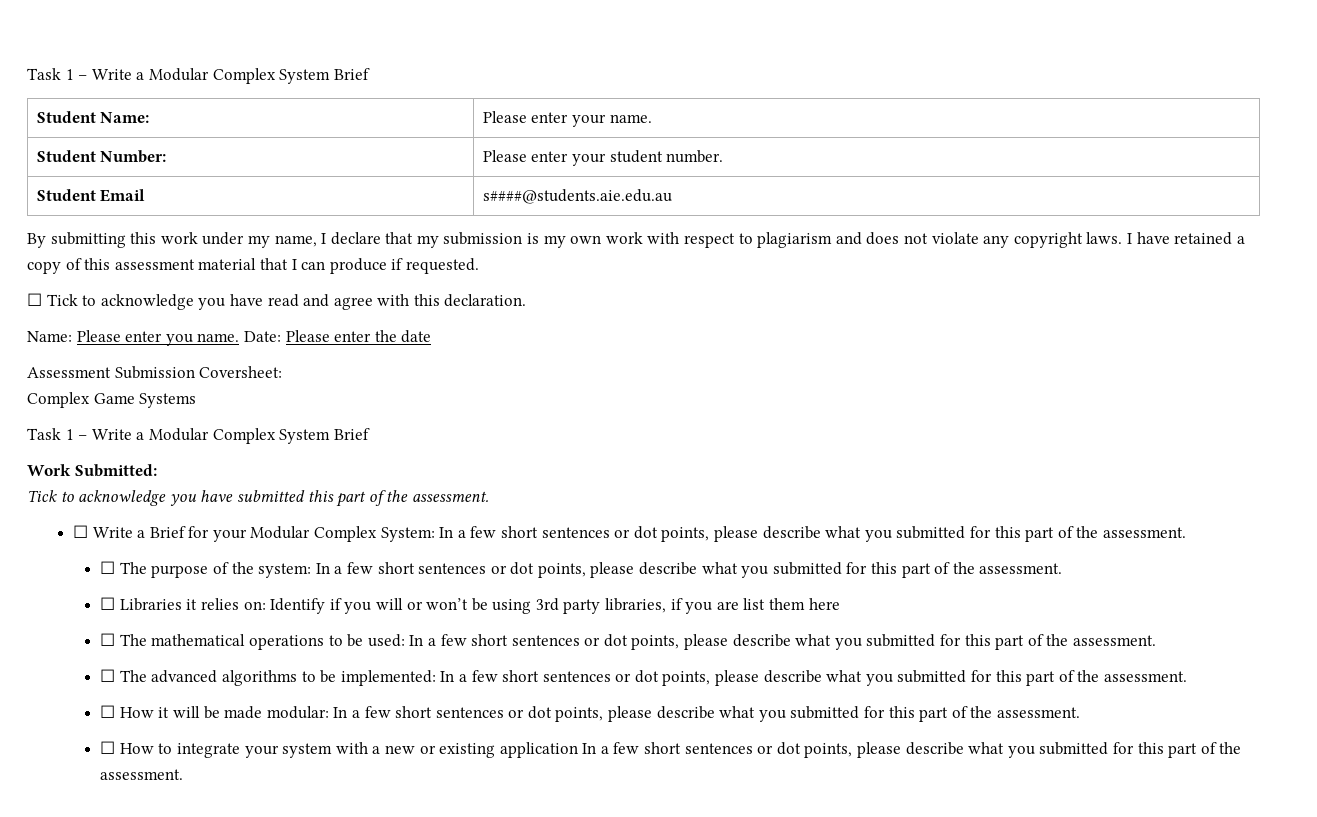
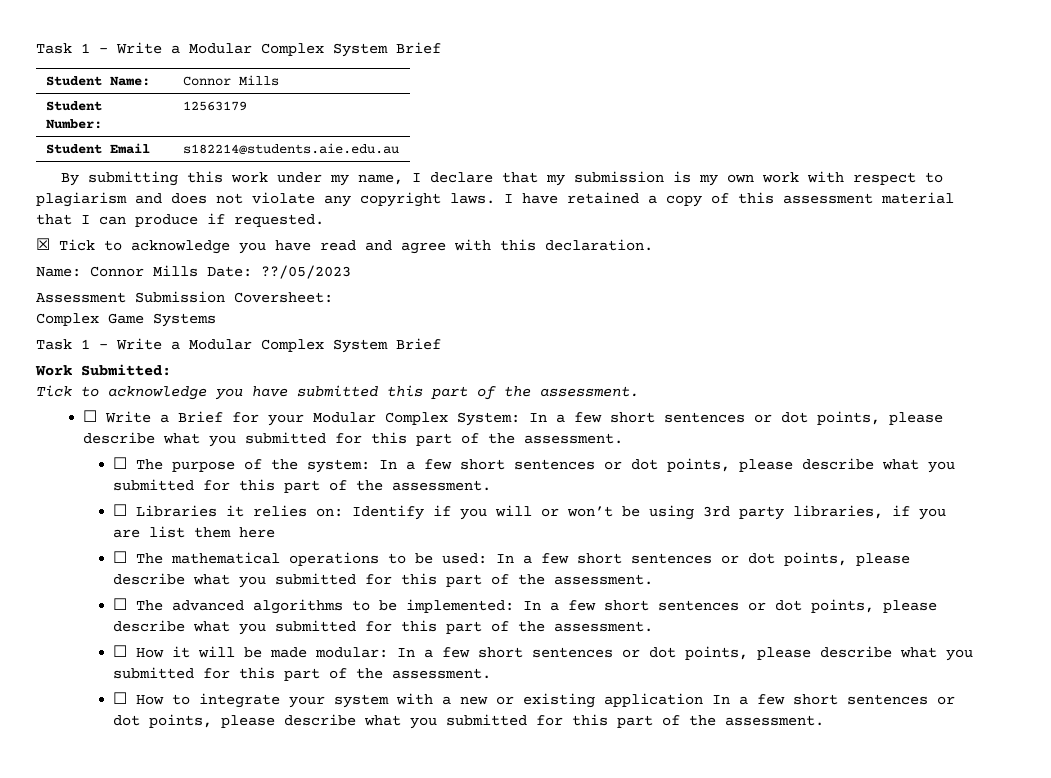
[482,111,652,127] [36,150,167,163] [482,150,724,166] Please enter your name. // Student Number: | Please enter your student number. -> [182,75,279,86] [45,101,102,111] [45,119,102,129] [182,101,247,111] Connor Mills // Student Number: | 12563179
[482,189,672,204] s####@students.aie.edu.au -> [182,143,399,155] s182214@students.aie.edu.au
[27,293,42,306] ☐ -> [36,238,50,250] ☒
[76,330,432,346] Please enter you name. Date: Please enter the date -> [90,265,351,279] Connor Mills Date: ??/05/2023

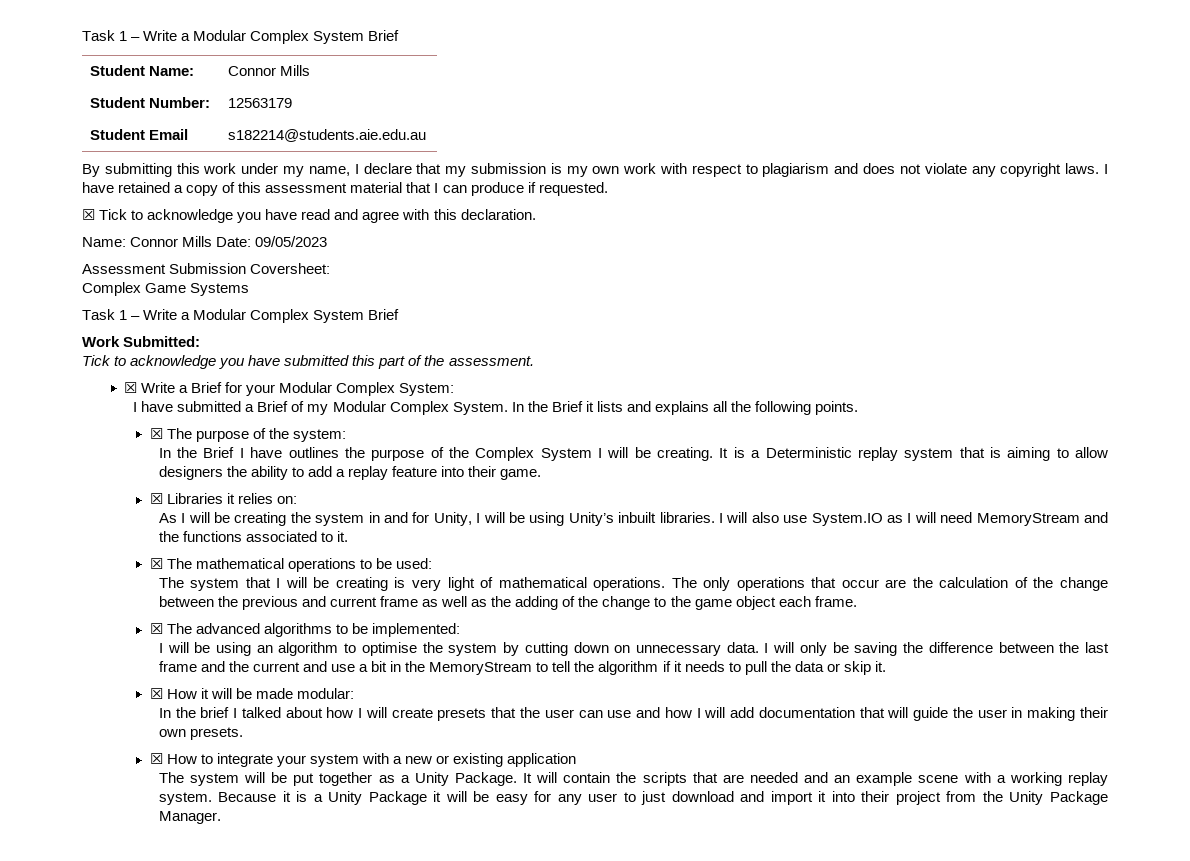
[261,265,351,279] ??/05/2023 -> [255,236,328,247] 09/05/2023
[83,410,98,422] ☐ -> [124,382,138,393] ☒
[529,411,944,425] [83,432,624,447] [113,457,128,469] In a few short sentences or dot points, please describe what you submitted for this part of the assessment. // ☐ -> [133,401,859,415] [149,428,163,439] // I have submitted a Brief of my Modular Complex System. In the Brief it lists and explains all the following points. // ☒
[379,458,956,473] [113,479,492,493] [113,504,947,520] [113,526,276,538] [113,551,128,563] In a few short sentences or dot points, please describe what you submitted for this part of the assessment. // ☐ Libraries it relies on: Identify if you will or won’t be using 3rd party libraries, if you are list them here // ☐ -> [158,447,1109,461] [158,466,542,480] [149,493,297,504] [158,512,1109,526] [158,531,348,542] [149,558,163,569] // In the Brief I have outlines the purpose of the Complex System I will be creating. It is a Deterministic replay system that is aiming to allow designers the ability to add a replay feature into their game. // ☒ Libraries it relies on: // As I will be creating the system in and for Unity, I will be using Unity’s inbuilt libraries. I will also use System.IO as I will need MemoryStream and the functions associated to it. // ☒
[496,552,911,566] [113,573,654,588] [113,598,128,610] In a few short sentences or dot points, please describe what you submitted for this part of the assessment. // ☐ -> [158,577,1108,591] [158,596,857,610] [149,623,163,634] // The system that I will be creating is very light of mathematical operations. The only operations that occur are the calculation of the change between the previous and current frame as well as the adding of the change to the game object each frame. // ☒
[523,599,938,613] [113,620,654,635] [113,645,128,657] In a few short sentences or dot points, please describe what you submitted for this part of the assessment. // ☐ -> [158,642,1110,656] [158,661,886,675] [149,688,163,699] // I will be using an algorithm to optimise the system by cutting down on unnecessary data. I will only be saving the difference between the last frame and the current and use a bit in the MemoryStream to tell the algorithm if it needs to pull the data or skip it. // ☒
[397,646,974,661] [113,667,492,681] [113,692,128,704] In a few short sentences or dot points, please describe what you submitted for this part of the assessment. // ☐ -> [158,707,1108,721] [158,727,243,740] [149,753,163,764] // In the brief I talked about how I will create presets that the user can use and how I will add documentation that will guide the user in making their own presets. // ☒
[712,694,956,705] [113,714,825,729] In a few short sentences or dot points, please describe what you submitted for this part of the assessment. -> [158,772,1108,786] [158,791,1108,805] [158,811,221,824] // The system will be put together as a Unity Package. It will contain the scripts that are needed and an example scene with a working replay system. Because it is a Unity Package it will be easy for any user to just download and import it into their project from the Unity Package Manager.

